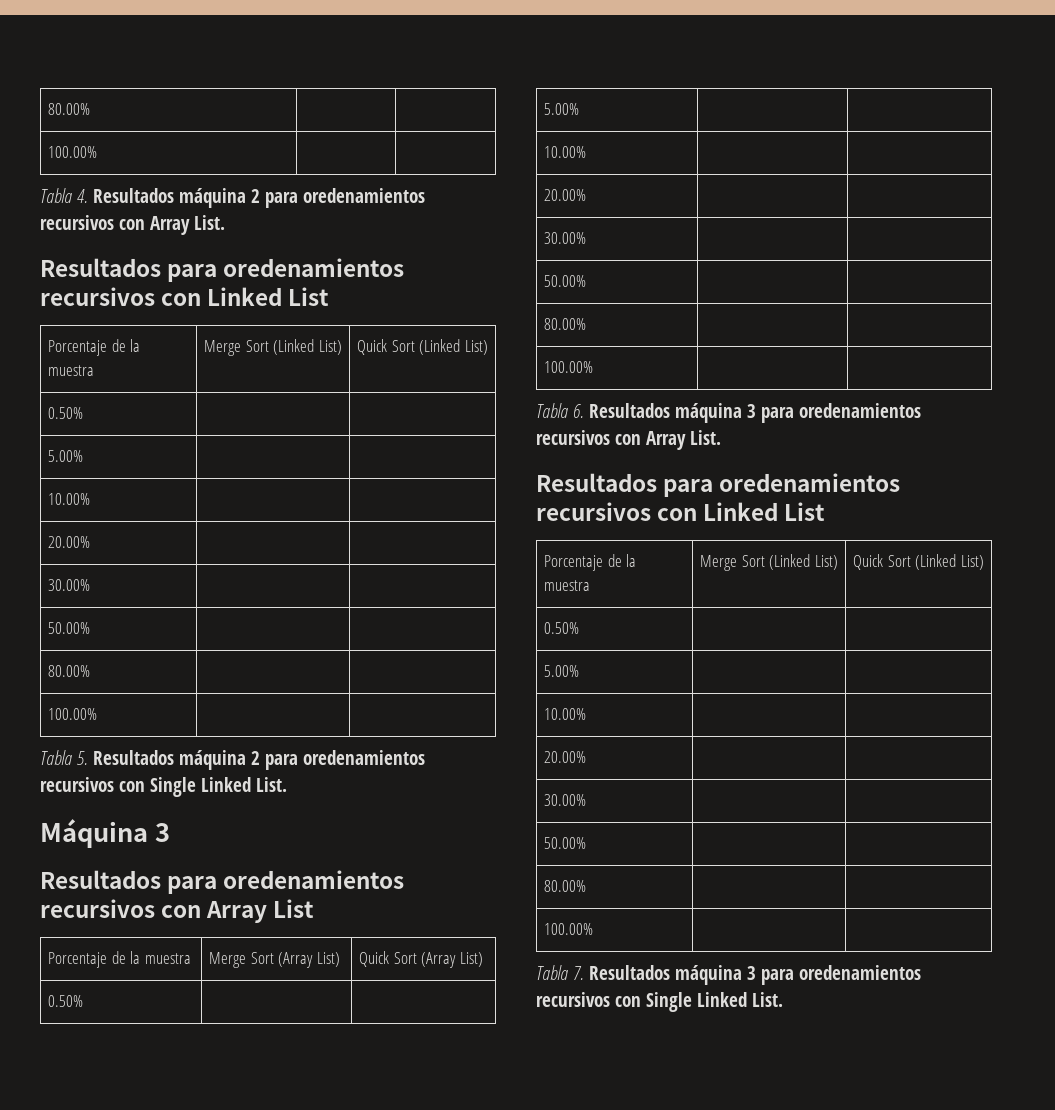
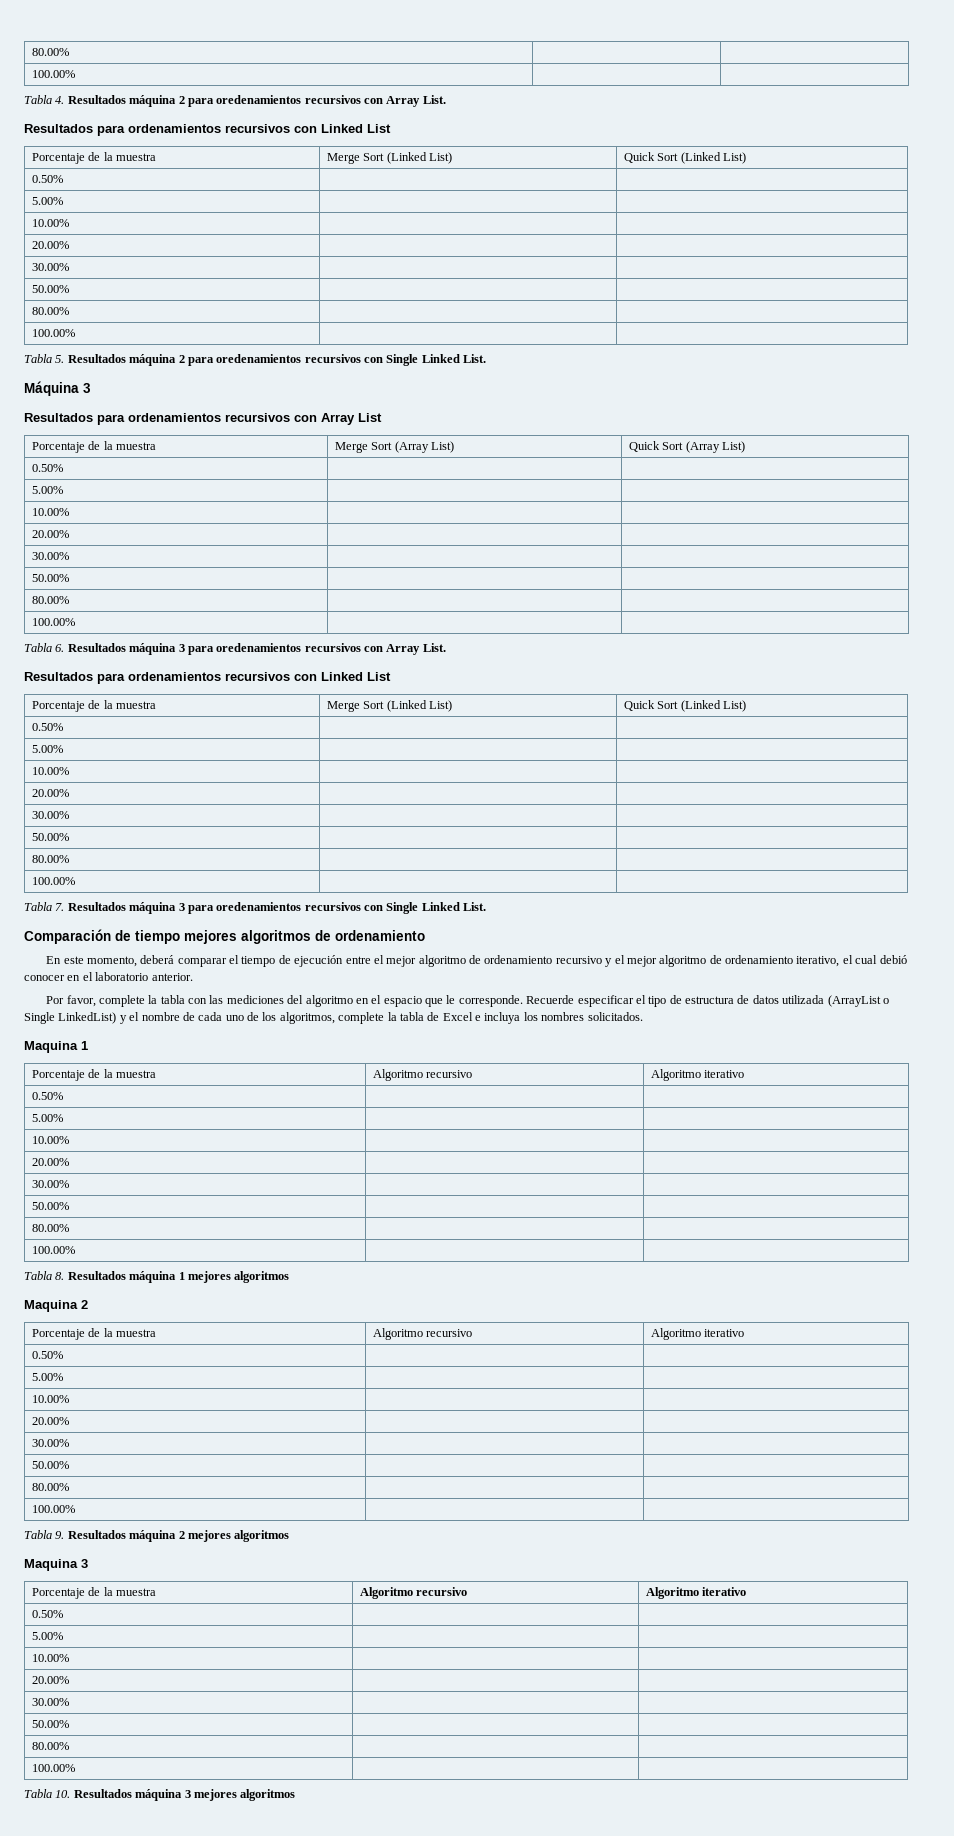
[223,258,405,277] oredenamientos -> [128,124,221,133] ordenamientos
[223,870,405,889] oredenamientos -> [128,413,221,422] ordenamientos
[719,473,901,492] oredenamientos -> [128,672,221,681] ordenamientos
(783, 999) none -> [24,929,425,944] [46,955,907,967] [24,972,193,981] [46,995,889,1007] [24,1012,643,1024] [24,1041,88,1053] [31,1069,157,1081] [372,1069,473,1081] [650,1069,745,1081] [31,1092,63,1100] [31,1114,63,1122] [31,1136,69,1144] [31,1158,69,1166] [31,1180,69,1188] [31,1202,69,1210] [31,1224,69,1232] [31,1246,75,1254] [24,1271,290,1283] [24,1300,88,1312] [31,1328,157,1340] [372,1328,473,1340] [650,1328,745,1340] [31,1351,63,1359] [31,1373,63,1381] [31,1395,69,1403] [31,1417,69,1425] [31,1439,69,1447] [31,1461,69,1469] [31,1483,69,1491] [31,1505,75,1513] [24,1530,290,1542] [24,1559,88,1571] [31,1587,157,1599] [359,1587,468,1599] [645,1587,747,1599] [31,1610,63,1618] [31,1632,63,1640] [31,1654,69,1662] [31,1676,69,1684] [31,1698,69,1706] [31,1720,69,1728] [31,1742,69,1750] [31,1764,75,1772] [24,1789,296,1801] // Comparación de tiempo mejores algoritmos de ordenamiento // En este momento, deberá comparar el tiempo de ejecución entre el mejor algoritmo de ordenamiento recursivo y el mejor algoritmo de ordenamiento iterativo, el cual debió conocer en el laboratorio anterior. // Por favor, complete la tabla con las mediciones del algoritmo en el espacio que le corresponde. Recuerde especificar el tipo de estructura de datos utilizada (ArrayList o Single LinkedList) y el nombre de cada uno de los algoritmos, complete la tabla de Excel e incluya los nombres solicitados. // Maquina 1 // Porcentaje de la muestra | Algoritmo recursivo | Algoritmo iterativo // 0.50% | | // 5.00% | | // 10.00% | | // 20.00% | | // 30.00% | | // 50.00% | | // 80.00% | | // 100.00% | | // Tabla 8. Resultados máquina 1 mejores algoritmos // Maquina 2 // Porcentaje de la muestra | Algoritmo recursivo | Algoritmo iterativo // 0.50% | | // 5.00% | | // 10.00% | | // 20.00% | | // 30.00% | | // 50.00% | | // 80.00% | | // 100.00% | | // Tabla 9. Resultados máquina 2 mejores algoritmos // Maquina 3 // Porcentaje de la muestra | Algoritmo recursivo | Algoritmo iterativo // 0.50% | | // 5.00% | | // 10.00% | | // 20.00% | | // 30.00% | | // 50.00% | | // 80.00% | | // 100.00% | | // Tabla 10. Resultados máquina 3 mejores algoritmos

